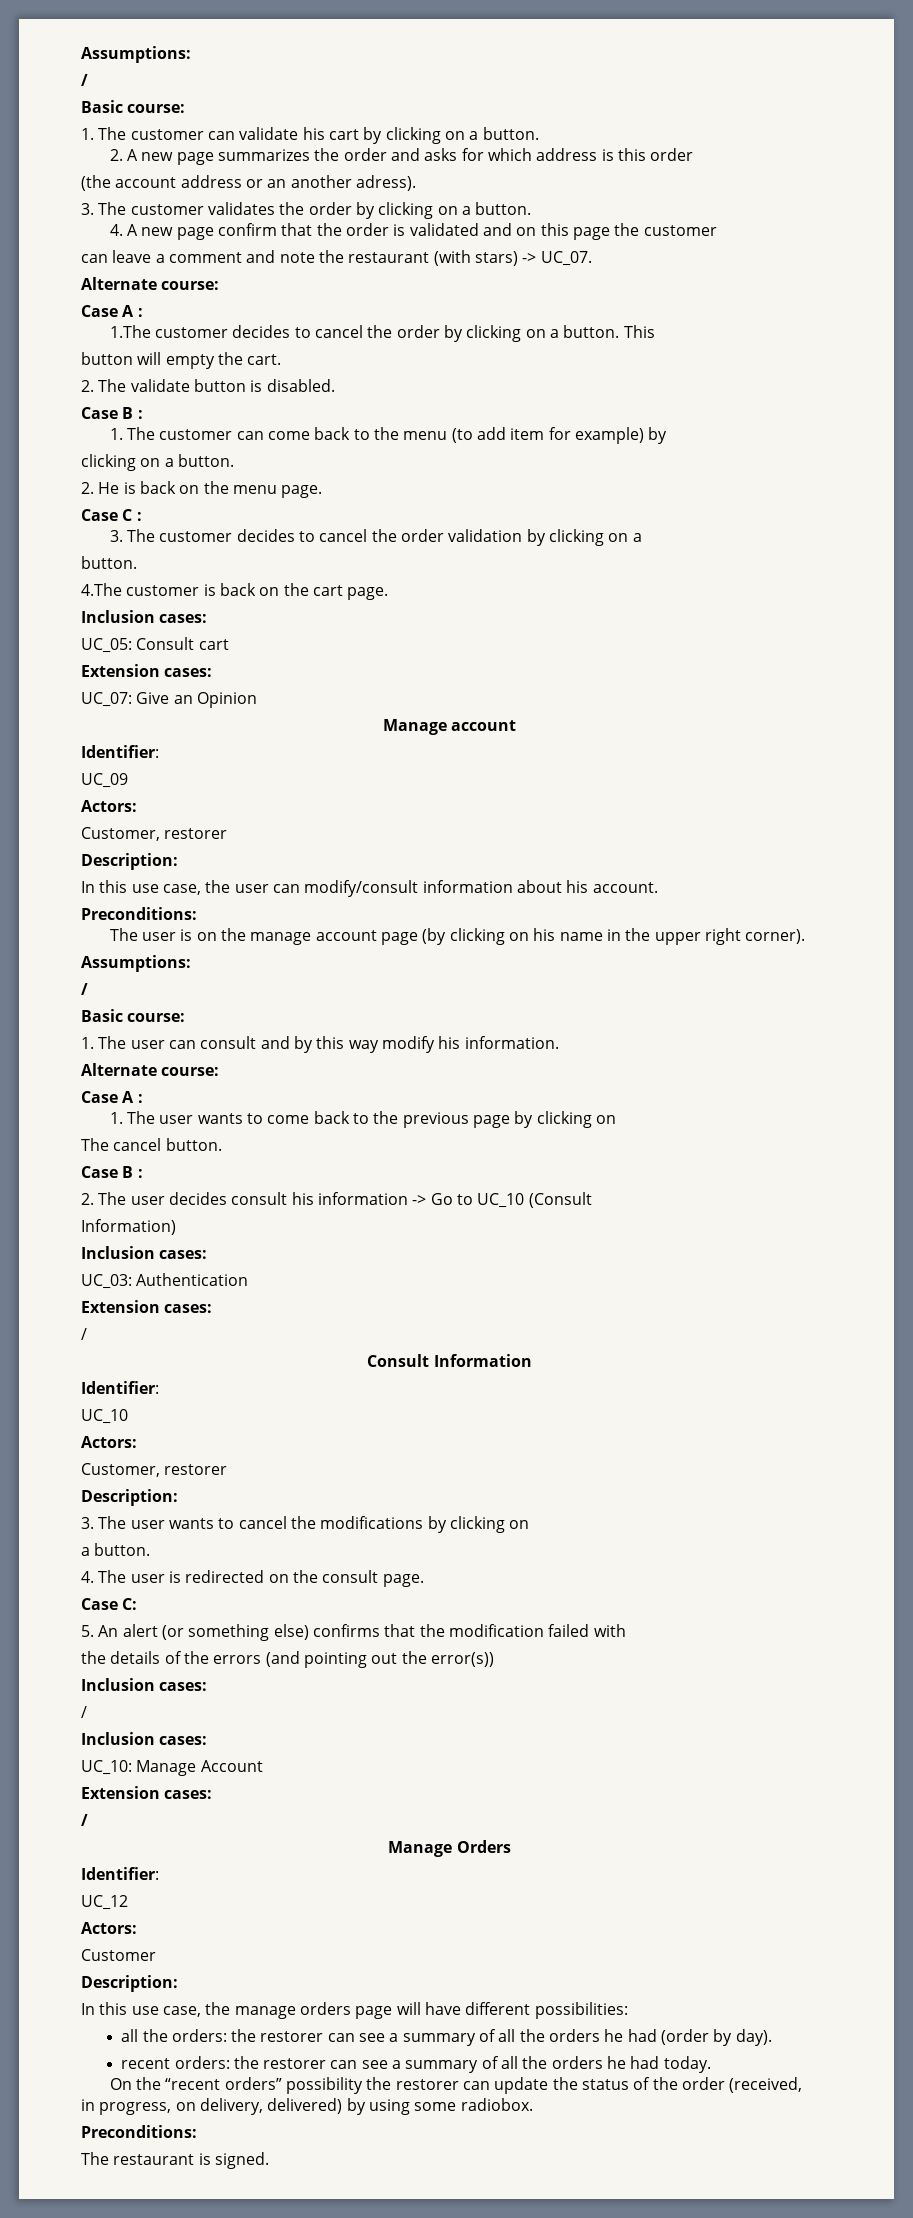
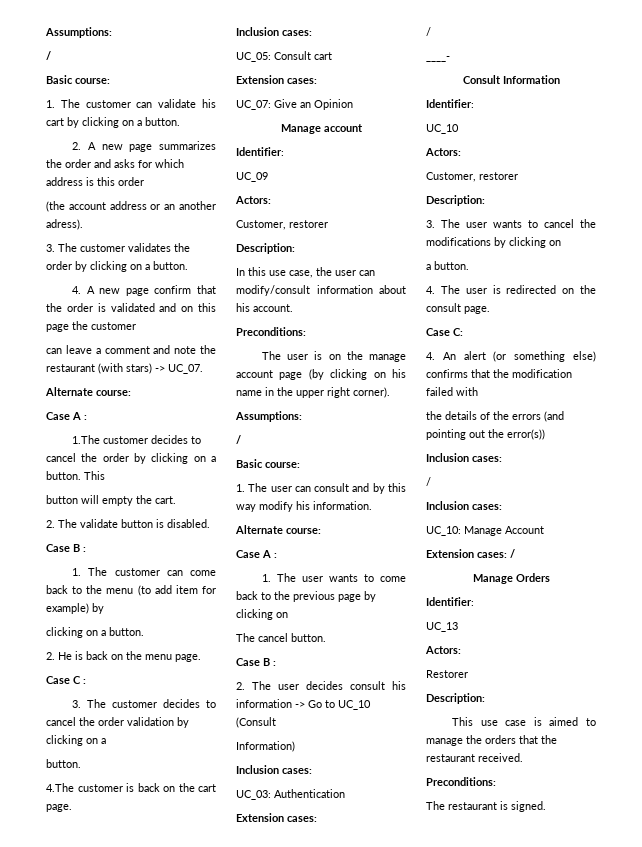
(87, 1334) none -> [426,56,450,62] // ____-
[81,1625,94,1637] 5. -> [426,352,435,360] 4.
(213, 1794) // -> (507, 555) none
[81,1895,128,1910] [81,1922,137,1934] [81,1949,156,1961] [81,1975,178,1992] [81,2002,628,2019] [121,2029,772,2046] [121,2056,711,2073] [109,2077,803,2094] [81,2098,533,2115] UC_12 // Actors: // Customer // Description: // In this use case, the manage orders page will have different possibilities: // all the orders: the restorer can see a summary of all the orders he had (order by day). // recent orders: the restorer can see a summary of all the orders he had today. // On the “recent orders” possibility the restorer can update the status of the order (received, in progress, on delivery, delivered) by using some radiobox. -> [426,622,458,632] [425,646,461,654] [426,670,468,678] [426,693,485,704] [452,717,596,726] [426,735,557,746] [426,753,523,762] UC_13 // Actors: // Restorer // Description: // This use case is aimed to manage the orders that the restaurant received.

